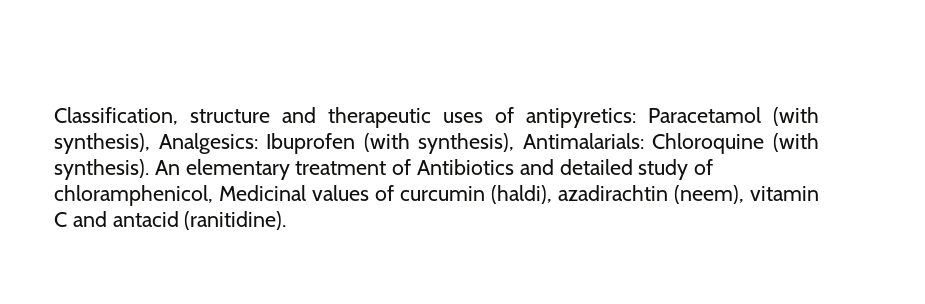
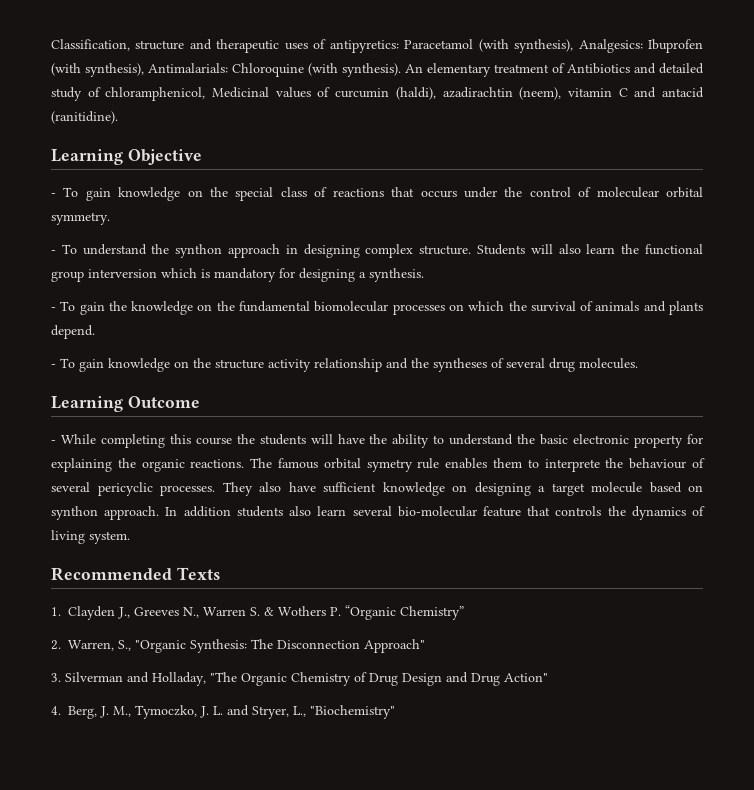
(287, 220) none -> [51,149,202,165] [51,187,704,201] [51,212,110,225] [51,244,703,258] [51,268,424,282] [51,301,703,315] [51,325,95,339] [51,358,638,372] [51,396,200,412] [51,434,704,448] [51,458,705,472] [51,482,703,496] [51,506,705,520] [51,530,130,544] [51,567,220,581] [51,605,464,620] [51,639,425,653] [51,672,548,686] [51,705,395,719] // Learning Objective // - To gain knowledge on the special class of reactions that occurs under the control of moleculear orbital symmetry. // - To understand the synthon approach in designing complex structure. Students will also learn the functional group interversion which is mandatory for designing a synthesis. // - To gain the knowledge on the fundamental biomolecular processes on which the survival of animals and plants depend. // - To gain knowledge on the structure activity relationship and the syntheses of several drug molecules. // Learning Outcome // - While completing this course the students will have the ability to understand the basic electronic property for explaining the organic reactions. The famous orbital symetry rule enables them to interprete the behaviour of several pericyclic processes. They also have sufficient knowledge on designing a target molecule based on synthon approach. In addition students also learn several bio-molecular feature that controls the dynamics of living system. // Recommended Texts // 1. Clayden J., Greeves N., Warren S. & Wothers P. “Organic Chemistry” // 2. Warren, S., "Organic Synthesis: The Disconnection Approach" // 3. Silverman and Holladay, "The Organic Chemistry of Drug Design and Drug Action" // 4. Berg, J. M., Tymoczko, J. L. and Stryer, L., "Biochemistry"

